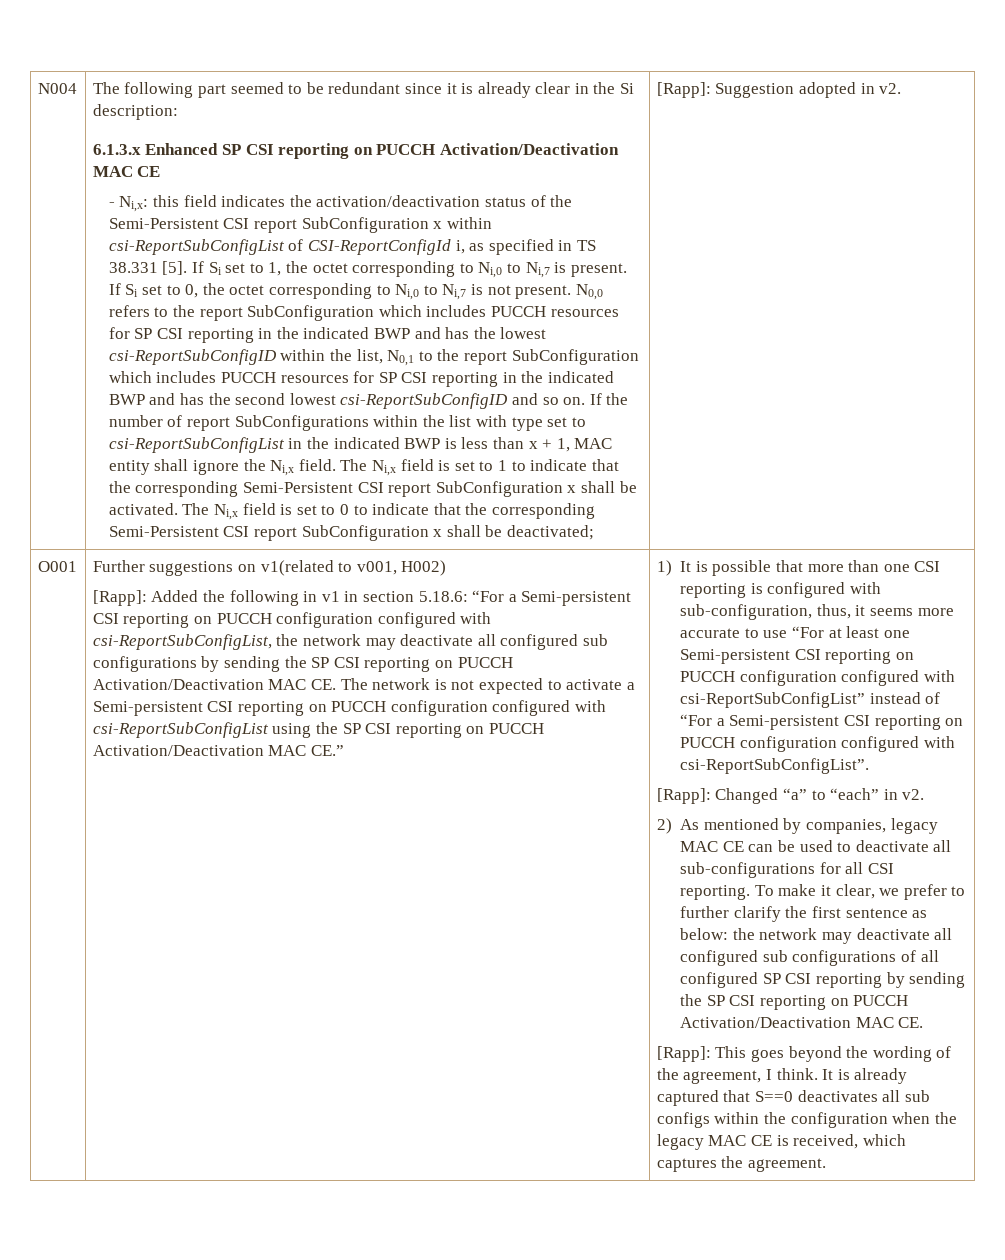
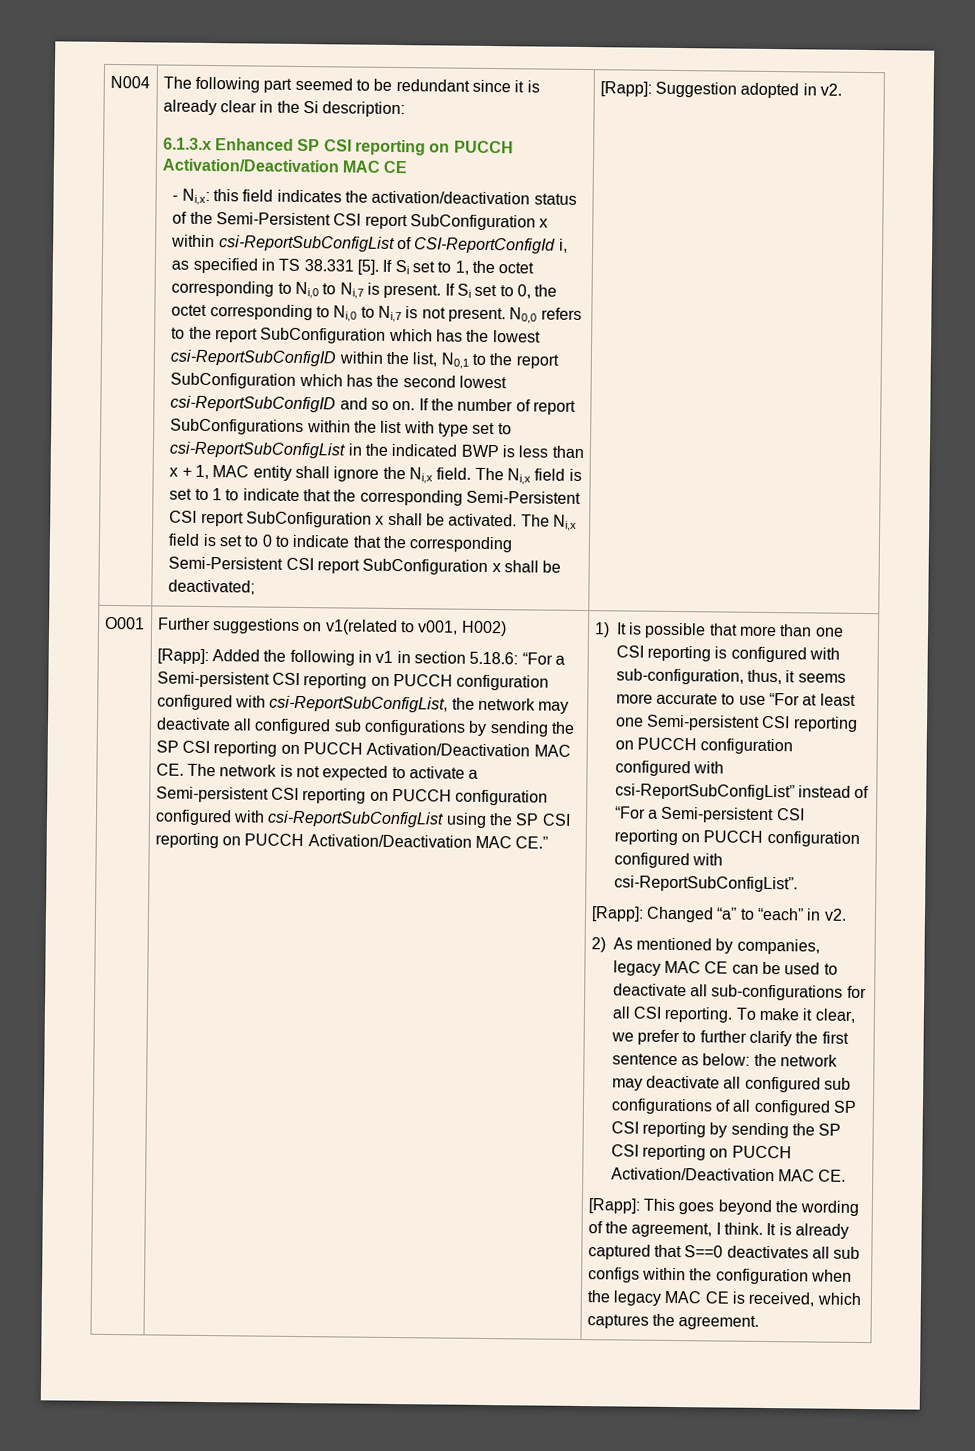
[426,305,619,317] [108,327,441,343] includes PUCCH resources for SP CSI reporting in the indicated BWP and -> (433, 335) none
[156,371,614,387] [108,393,176,405] includes PUCCH resources for SP CSI reporting in the indicated BWP and -> (343, 380) none

